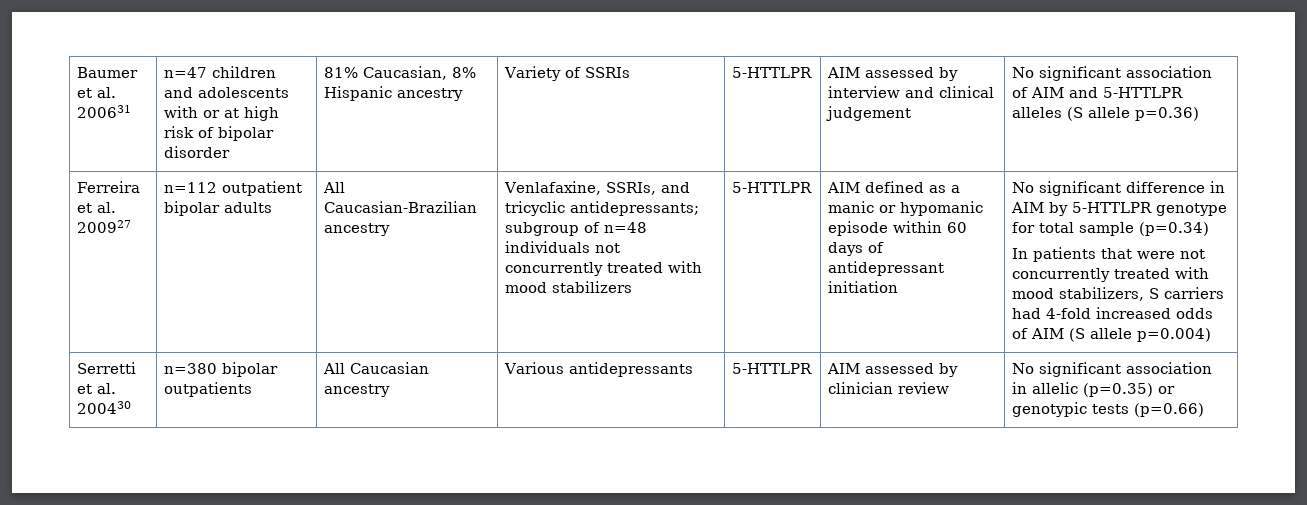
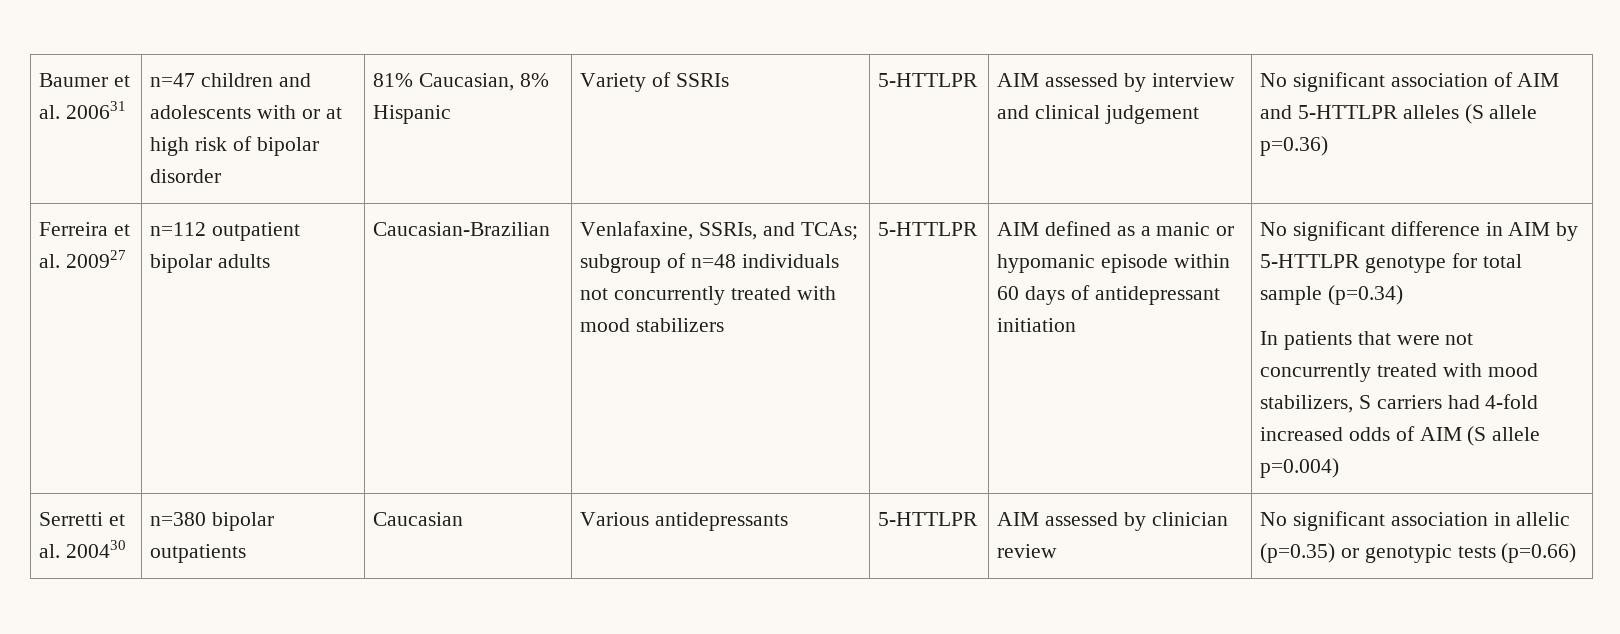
[397,88,464,101] ancestry -> (452, 114) none
[323,182,346,193] All -> (270, 261) none
[324,223,391,236] ancestry -> (551, 229) none
[505,201,700,216] tricyclic antidepressants; -> [800,222,858,240] TCAs;
[323,363,346,374] All -> (247, 553) none
[324,384,391,397] ancestry -> (464, 519) none

